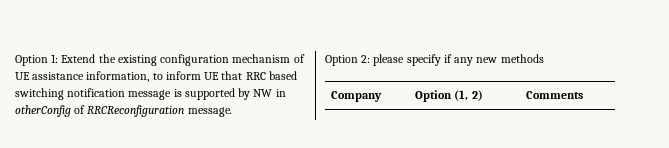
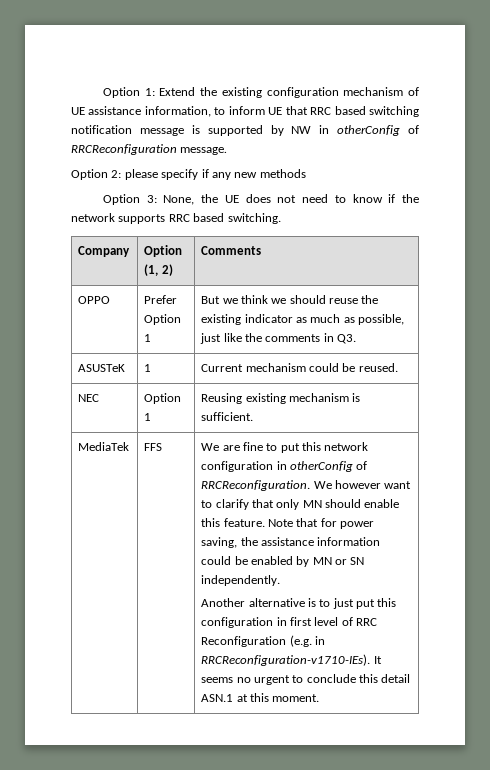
(544, 58) none -> [102,194,420,205] [71,213,281,224] // Option 3: None, the UE does not need to know if the network supports RRC based switching.
(584, 95) none -> [78,296,111,304] [144,295,178,304] [144,314,182,325] [144,334,152,342] [201,295,379,304] [201,314,405,325] [200,333,357,344] [78,364,126,372] [144,364,152,372] [201,363,398,372] [78,394,100,402] [144,393,182,404] [144,413,152,421] [201,393,361,404] [201,412,254,421] [78,442,130,451] [144,443,163,451] [201,442,369,453] [201,461,368,472] [201,480,412,491] [201,499,400,510] [201,518,375,529] [201,537,381,548] [201,556,365,567] [201,575,281,586] [201,598,397,609] [201,617,378,628] [201,635,325,647] [201,654,382,666] [201,674,411,685] [201,693,320,702] // OPPO | Prefer Option 1 | But we think we should reuse the existing indicator as much as possible, just like the comments in Q3. // ASUSTeK | 1 | Current mechanism could be reused. // NEC | Option 1 | Reusing existing mechanism is sufficient. // MediaTek | FFS | We are fine to put this network configuration in otherConfig of RRCReconfiguration. We however want to clarify that only MN should enable this feature. Note that for power saving, the assistance information could be enabled by MN or SN independently. // Another alternative is to just put this configuration in first level of RRC Reconfiguration (e.g. in RRCReconfiguration-v1710-IEs). It seems no urgent to conclude this detail ASN.1 at this moment.

